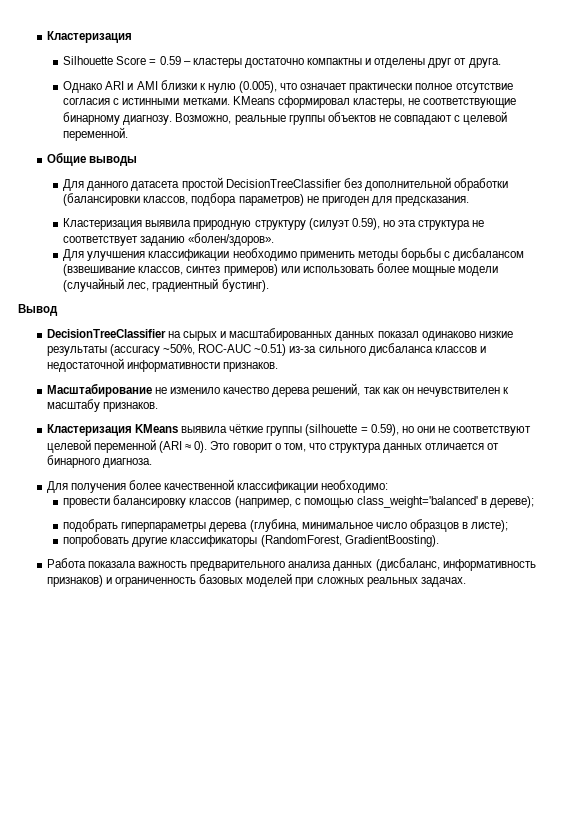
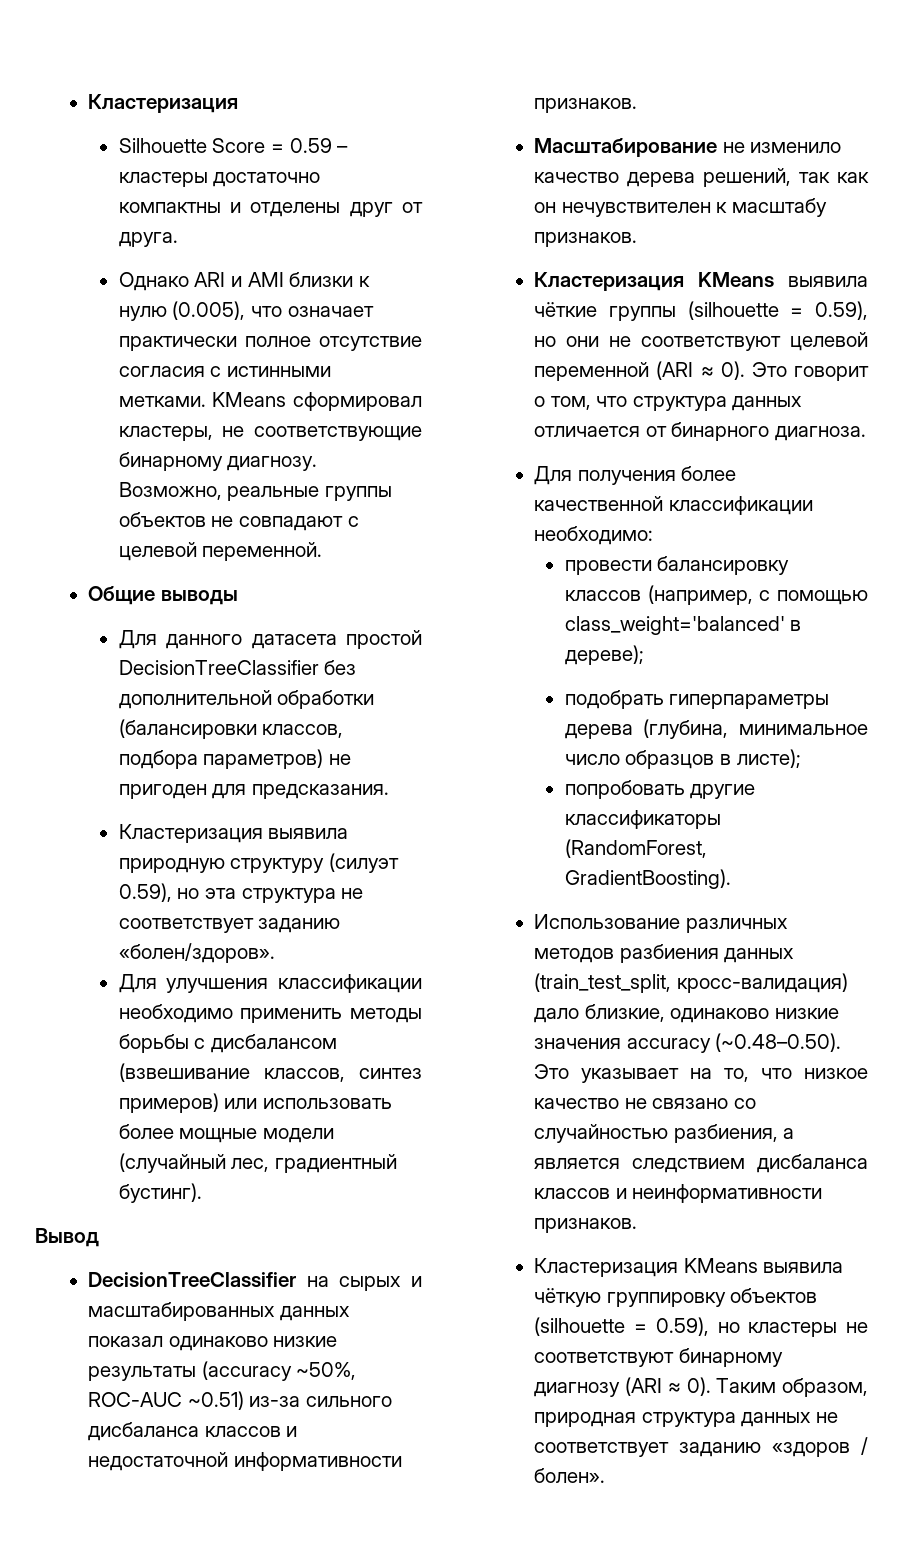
[46,558,536,571] [46,573,466,587] Работа показала важность предварительного анализа данных (дисбаланс, информативность признаков) и ограниченность базовых моделей при сложных реальных задачах. -> [534,914,788,933] [534,944,795,963] [534,973,848,993] [534,1004,839,1023] [534,1033,842,1053] [534,1064,868,1083] [534,1098,756,1109] [534,1124,795,1143] [534,1154,868,1173] [534,1184,823,1203] [534,1218,638,1233] [534,1258,844,1277] [534,1288,818,1307] [534,1317,868,1337] [534,1348,783,1367] [534,1377,868,1397] [534,1412,838,1427] [534,1437,868,1457] [534,1468,606,1483] Использование различных методов разбиения данных (train_test_split, кросс-валидация) дало близкие, одинаково низкие значения accuracy (~0.48–0.50). Это указывает на то, что низкое качество не связано со случайностью разбиения, а является следствием дисбаланса классов и неинформативности признаков. // Кластеризация KMeans выявила чёткую группировку объектов (silhouette = 0.59), но кластеры не соответствуют бинарному диагнозу (ARI ≈ 0). Таким образом, природная структура данных не соответствует заданию «здоров / болен».

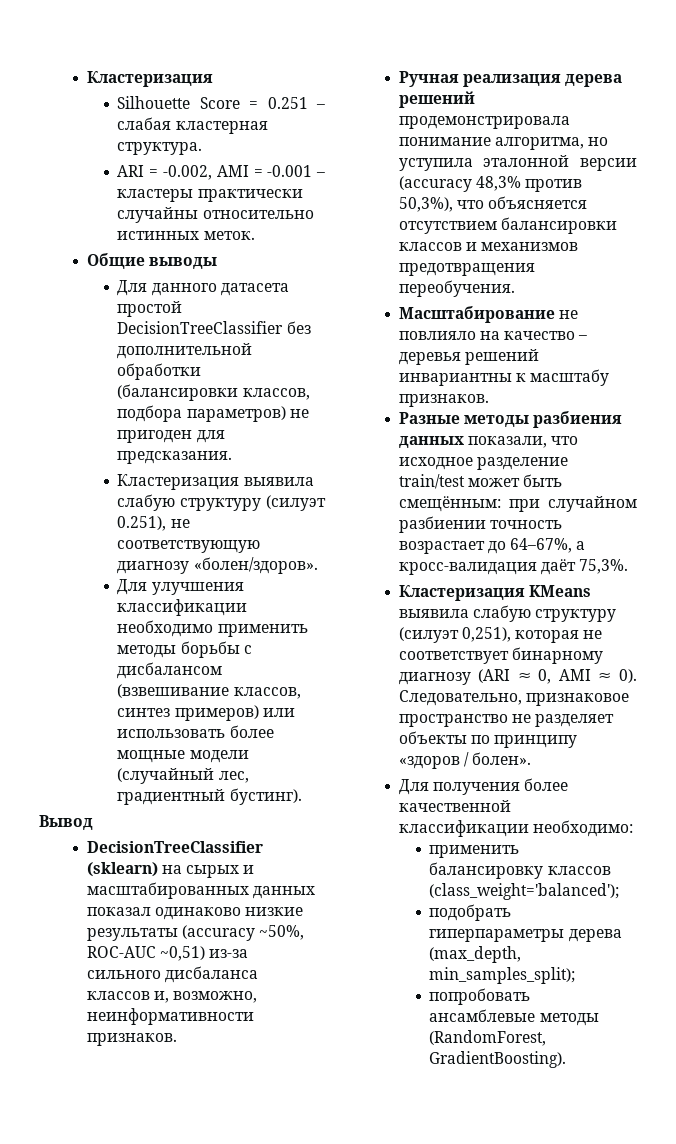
[289,138,349,153] [118,172,321,187] [118,202,423,217] [118,232,178,247] [118,272,370,291] [118,301,374,321] [118,336,423,351] [118,366,331,377] [118,392,422,411] [118,426,422,441] [118,452,318,471] [118,482,392,501] [118,512,359,531] [118,542,323,561] 0.59 – кластеры достаточно компактны и отделены друг от друга. // Однако ARI и AMI близки к нулю (0.005), что означает практически полное отсутствие согласия с истинными метками. KMeans сформировал кластеры, не соответствующие бинарному диагнозу. Возможно, реальные группы объектов не совпадают с целевой переменной. -> [267,97,325,109] [117,117,268,134] [117,142,203,155] [117,165,325,180] [117,189,303,202] [117,207,314,223] [117,231,255,240] 0.251 – слабая кластерная структура. // ARI = -0.002, AMI = -0.001 – кластеры практически случайны относительно истинных меток.
[118,853,399,873] [118,883,364,903] [118,918,341,933] природную структуру (силуэт 0.59), но эта структура не соответствует заданию -> [117,494,326,511] [117,516,190,531] [117,540,261,553] [117,561,190,574] слабую структуру (силуэт 0.251), не соответствующую диагнозу
(297, 1279) none -> [86,862,158,877] (sklearn)
[187,1391,244,1410] ~0.51) -> [159,946,205,961] ~0,51)
[286,1426,298,1437] [88,1452,402,1471] [534,98,638,113] [534,138,842,157] [534,168,869,187] [534,198,827,217] [534,232,638,247] [534,272,868,291] [534,301,868,321] [534,332,868,351] [534,361,869,381] [534,396,803,411] [534,422,866,441] и недостаточной информативности признаков. // Масштабирование не изменило качество дерева решений, так как он нечувствителен к масштабу признаков. // Кластеризация KMeans выявила чёткие группы (silhouette = 0.59), но они не соответствуют целевой переменной (ARI ≈ 0). Это говорит о том, что структура данных отличается от бинарного диагноза. -> [153,991,258,1003] [86,1008,254,1025] [86,1033,177,1046] [398,71,623,87] [398,91,475,108] [398,116,570,129] [398,137,609,150] [398,155,637,171] [398,176,583,192] [398,196,588,212] [398,217,617,234] [398,242,579,251] [398,263,535,276] [398,280,515,297] [398,306,578,323] [398,331,588,340] [398,349,539,365] [398,369,610,386] [398,394,489,407] [398,411,623,428] [398,436,579,448] [398,457,568,470] [398,474,563,489] [398,496,637,512] [398,516,562,533] [398,538,586,554] [398,559,629,575] [398,585,591,601] [398,605,617,622] [398,627,603,643] [398,647,603,664] [398,669,637,685] [398,690,629,706] [398,714,615,727] [398,731,578,748] [398,752,532,769] и, возможно, неинформативности признаков. // Ручная реализация дерева решений продемонстрировала понимание алгоритма, но уступила эталонной версии (accuracy 48,3% против 50,3%), что объясняется отсутствием балансировки классов и механизмов предотвращения переобучения. // Масштабирование не повлияло на качество – деревья решений инвариантны к масштабу признаков. // Разные методы разбиения данных показали, что исходное разделение train/test может быть смещённым: при случайном разбиении точность возрастает до 64–67%, а кросс-валидация даёт 75,3%. // Кластеризация KMeans выявила слабую структуру (силуэт 0,251), которая не соответствует бинарному диагнозу (ARI ≈ 0, AMI ≈ 0). Следовательно, признаковое пространство не разделяет объекты по принципу «здоров / болен».
[564,560,652,575] провести -> [429,845,520,858] применить
[647,585,868,605] [564,616,802,635] [564,645,644,665] [564,690,830,709] [564,719,868,739] [564,749,801,769] (например, с помощью class_weight='balanced' в дереве); // подобрать гиперпараметры дерева (глубина, минимальное число образцов в листе); -> [429,883,620,900] [429,904,512,921] [429,929,622,942] [429,946,522,963] [429,967,576,984] (class_weight='balanced'); // подобрать гиперпараметры дерева (max_depth, min_samples_split);
[690,784,756,799] [564,810,721,829] другие классификаторы -> [429,1009,599,1026] ансамблевые методы
[534,914,788,933] [534,944,795,963] [534,973,848,993] [534,1004,839,1023] [534,1033,842,1053] [534,1064,868,1083] [534,1098,756,1109] [534,1124,795,1143] [534,1154,868,1173] [534,1184,823,1203] [534,1218,638,1233] [534,1258,844,1277] [534,1288,818,1307] [534,1317,868,1337] [534,1348,783,1367] [534,1377,868,1397] [534,1412,838,1427] [534,1437,868,1457] [534,1468,606,1483] // Использование различных методов разбиения данных (train_test_split, кросс-валидация) дало близкие, одинаково низкие значения accuracy (~0.48–0.50). Это указывает на то, что низкое качество не связано со случайностью разбиения, а является следствием дисбаланса классов и неинформативности признаков. // Кластеризация KMeans выявила чёткую группировку объектов (silhouette = 0.59), но кластеры не соответствуют бинарному диагнозу (ARI ≈ 0). Таким образом, природная структура данных не соответствует заданию «здоров / болен». -> (567, 1059) none

